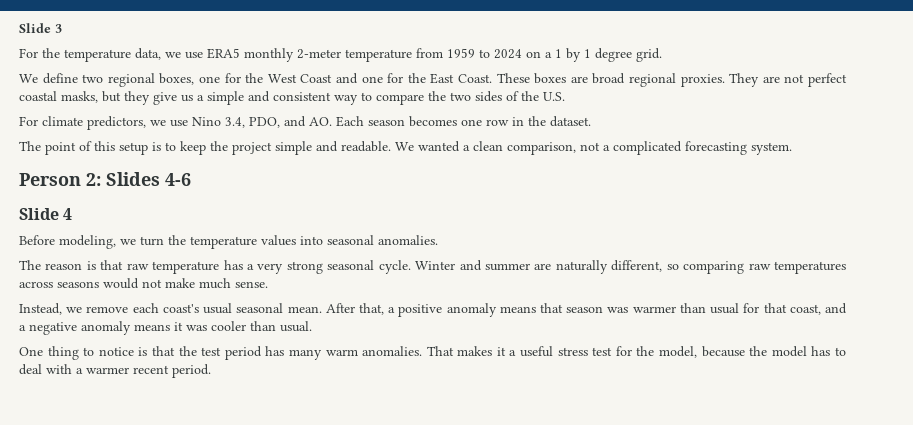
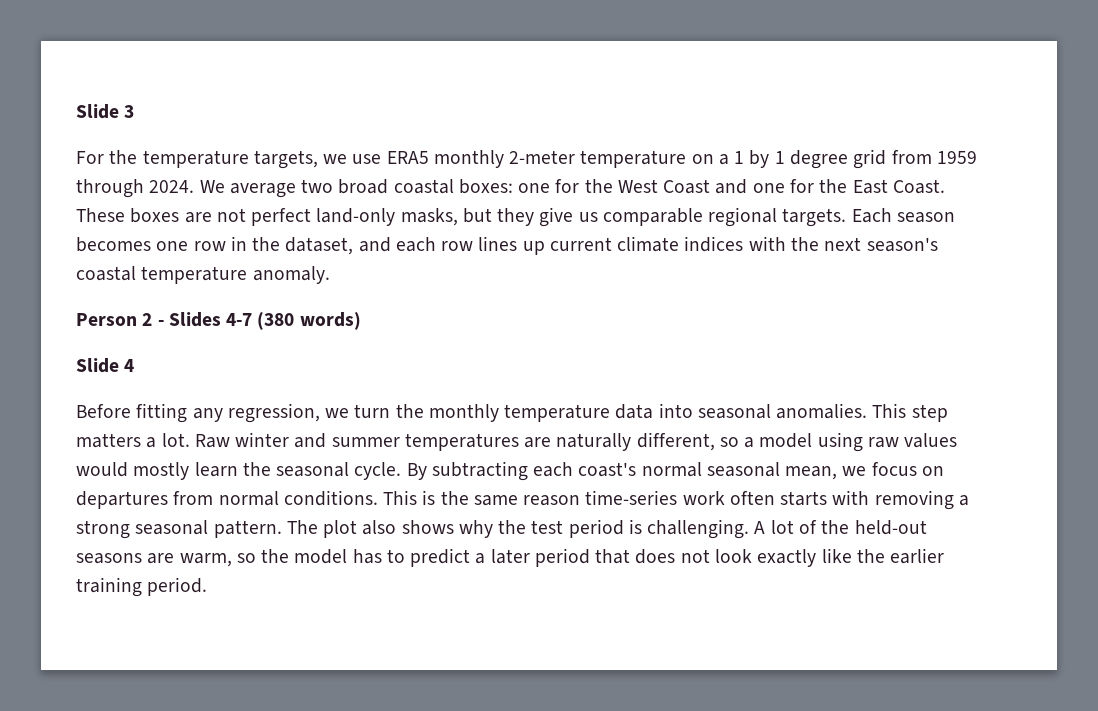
[135,48,161,60] data, -> [253,150,318,169] targets,
[416,48,522,59] from 1959 to 2024 -> (687, 159) none
[636,48,662,62] [19,73,195,87] grid. // We define two regional boxes, -> [853,149,977,169] [76,179,513,198] grid from 1959 through 2024. We average two broad coastal boxes:
[592,73,780,87] broad regional proxies. They are -> (212, 217) none
[19,91,57,101] coastal -> [316,208,396,226] land-only
[197,91,565,105] [19,116,332,130] a simple and consistent way to compare the two sides of the U.S. // For climate predictors, we use Nino 3.4, PDO, and AO. -> [602,207,847,227] comparable regional targets.
[550,116,591,127] [19,141,792,155] [19,172,191,186] [19,208,73,220] [19,235,438,249] [19,260,456,274] dataset. // The point of this setup is to keep the project simple and readable. We wanted a clean comparison, not a complicated forecasting system. // Person 2: Slides 4-6 // Slide 4 // Before modeling, we turn the temperature values into seasonal anomalies. // The reason is that raw temperature has a very strong seasonal cycle. Winter -> [285,236,938,255] [76,266,330,284] [76,312,361,330] [76,358,135,373] [76,403,948,423] [76,432,290,448] dataset, and each row lines up current climate indices with the next season's coastal temperature anomaly. // Person 2 - Slides 4-7 (380 words) // Slide 4 // Before fitting any regression, we turn the monthly temperature data into seasonal anomalies. This step matters a lot. Raw winter
(530, 267) none -> [404,433,519,451] temperatures
[683,261,847,274] [19,278,268,289] [19,303,848,317] [19,321,312,335] [19,346,847,360] [19,364,169,375] comparing raw temperatures across seasons would not make much sense. // Instead, we remove each coast's usual seasonal mean. After that, a positive anomaly means that season was warmer than usual for that coast, and a negative anomaly means it was cooler than usual. // One thing to notice is that the test period has many warm anomalies. That makes it a useful stress test for the model, because the model has to deal with a warmer recent -> [744,432,958,452] [76,461,944,481] [76,490,969,510] [76,519,927,539] [76,548,945,567] [76,577,142,597] a model using raw values would mostly learn the seasonal cycle. By subtracting each coast's normal seasonal mean, we focus on departures from normal conditions. This is the same reason time-series work often starts with removing a strong seasonal pattern. The plot also shows why the test period is challenging. A lot of the held-out seasons are warm, so the model has to predict a later period that does not look exactly like the earlier training

